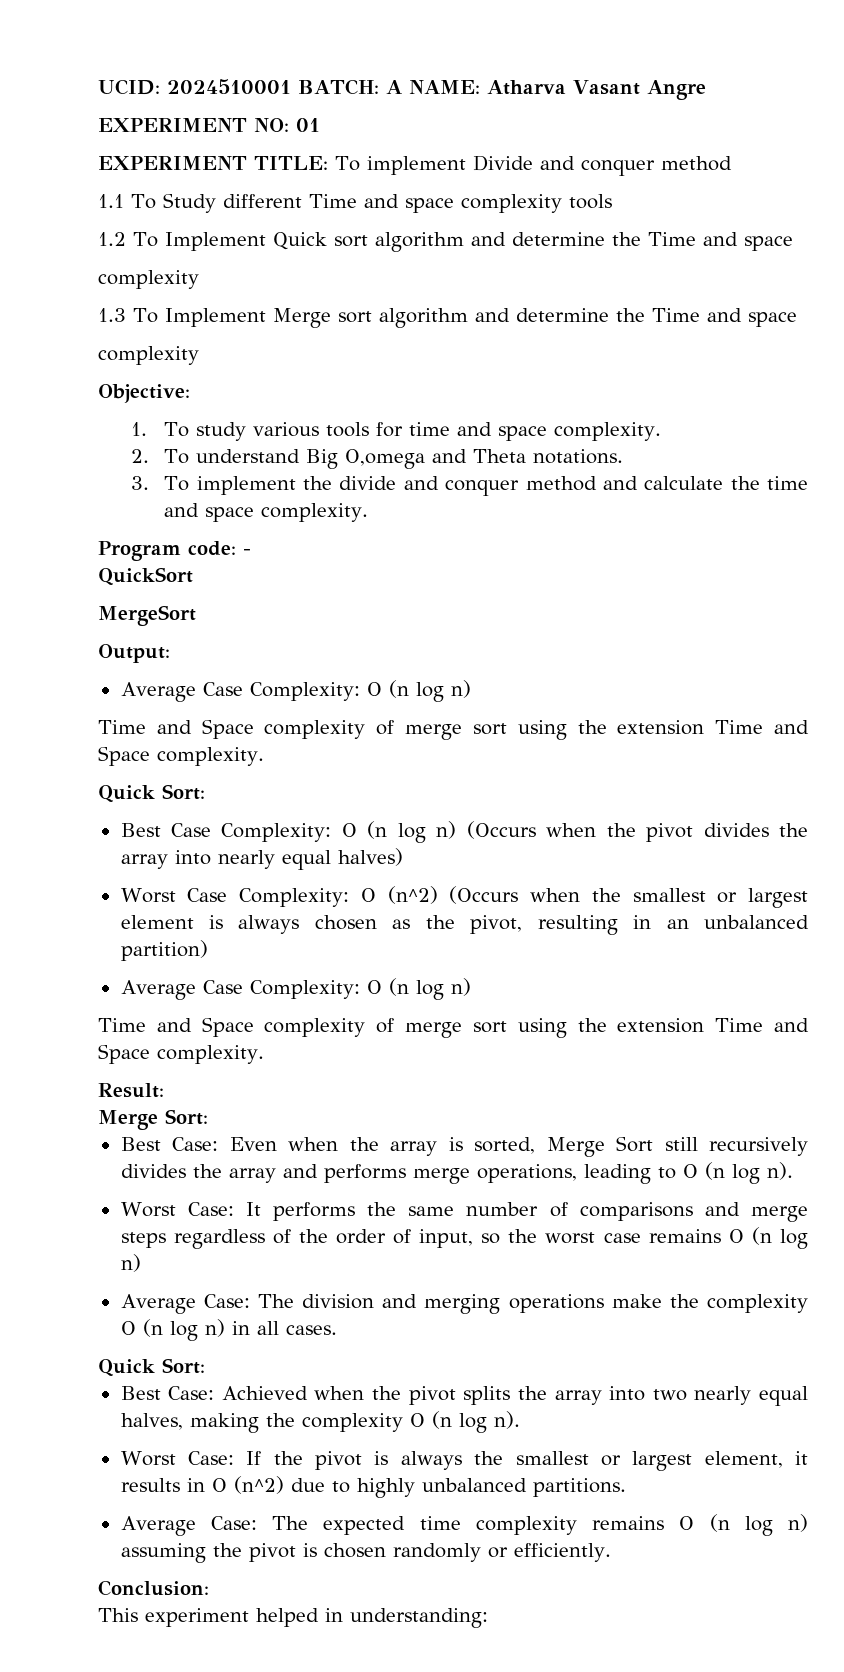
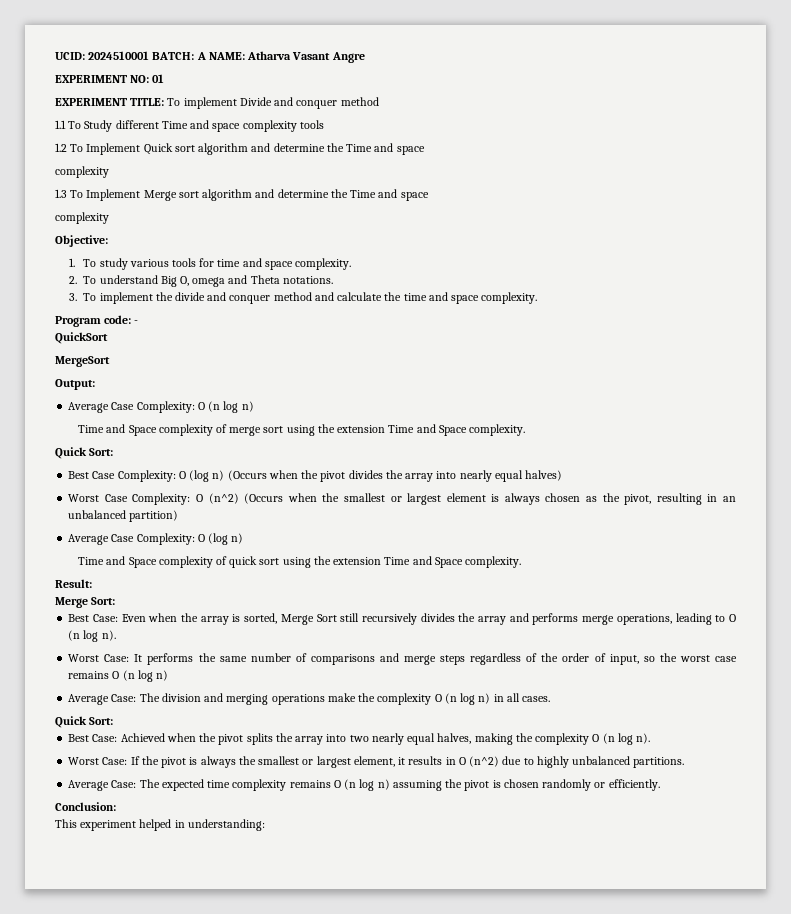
[345,449,426,469] O,omega -> [179,276,226,287] O, omega
[367,821,426,843] (n log -> [189,470,210,482] (log
[388,978,471,1000] [98,1017,463,1038] (n log n) // Time and Space complexity of merge -> [208,533,244,545] [78,556,258,568] (log n) // Time and Space complexity of quick

